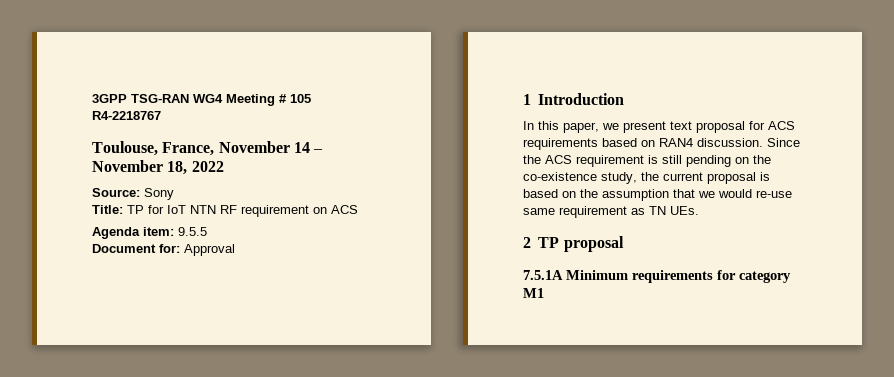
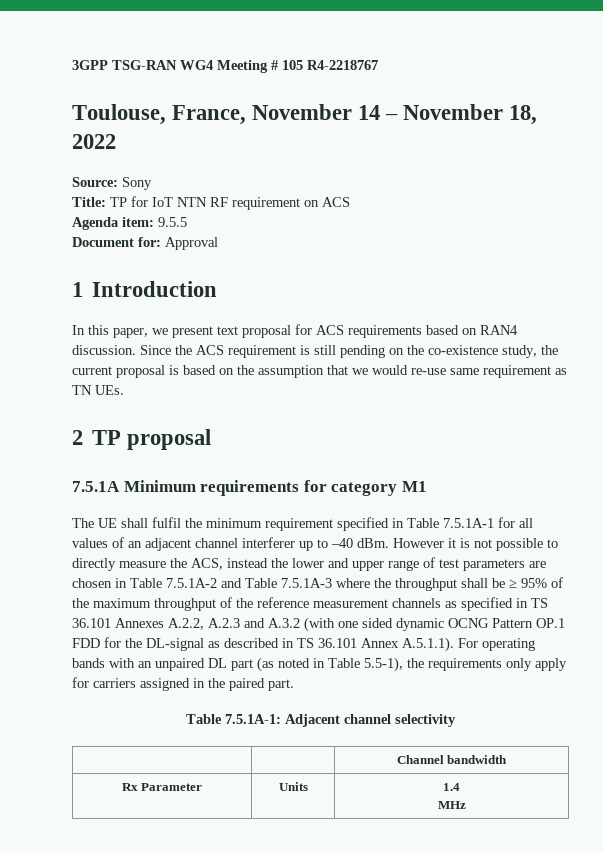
(544, 293) none -> [72,517,533,531] [72,537,558,551] [72,557,546,571] [72,577,563,591] [72,597,548,611] [72,617,565,632] [72,637,535,652] [72,657,567,672] [72,677,294,691] [186,714,456,727] [396,755,508,764] [121,783,203,791] [278,782,308,791] [443,783,460,791] [437,801,466,809] // The UE shall fulfil the minimum requirement specified in Table 7.5.1A-1 for all values of an adjacent channel interferer up to –40 dBm. However it is not possible to directly measure the ACS, instead the lower and upper range of test parameters are chosen in Table 7.5.1A-2 and Table 7.5.1A-3 where the throughput shall be ≥ 95% of the maximum throughput of the reference measurement channels as specified in TS 36.101 Annexes A.2.2, A.2.3 and A.3.2 (with one sided dynamic OCNG Pattern OP.1 FDD for the DL-signal as described in TS 36.101 Annex A.5.1.1). For operating bands with an unpaired DL part (as noted in Table 5.5-1), the requirements only apply for carriers assigned in the paired part. // Table 7.5.1A-1: Adjacent channel selectivity // | | Channel bandwidth // Rx Parameter | Units | 1.4 // MHz

